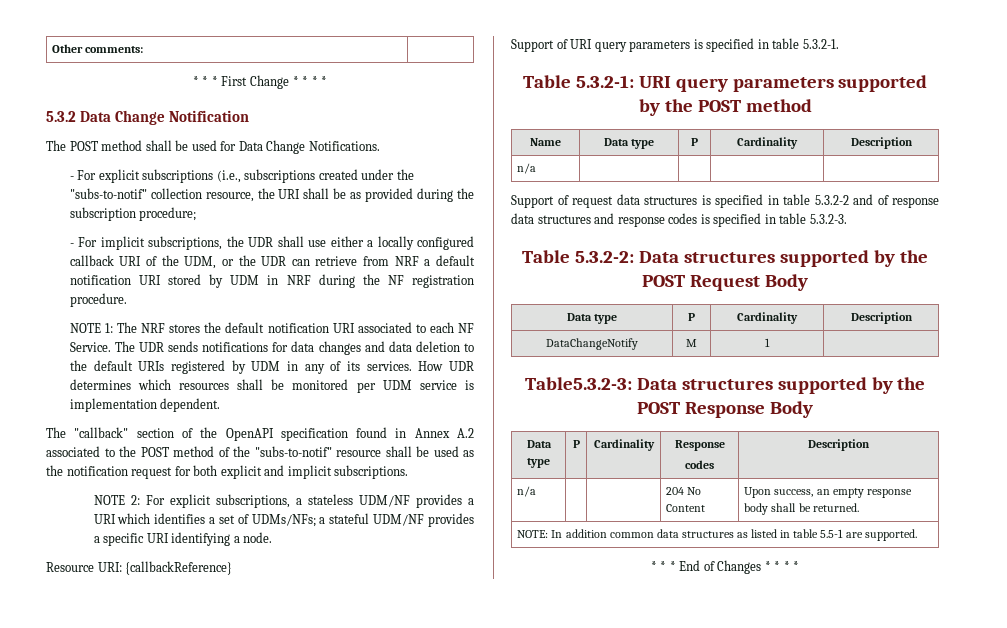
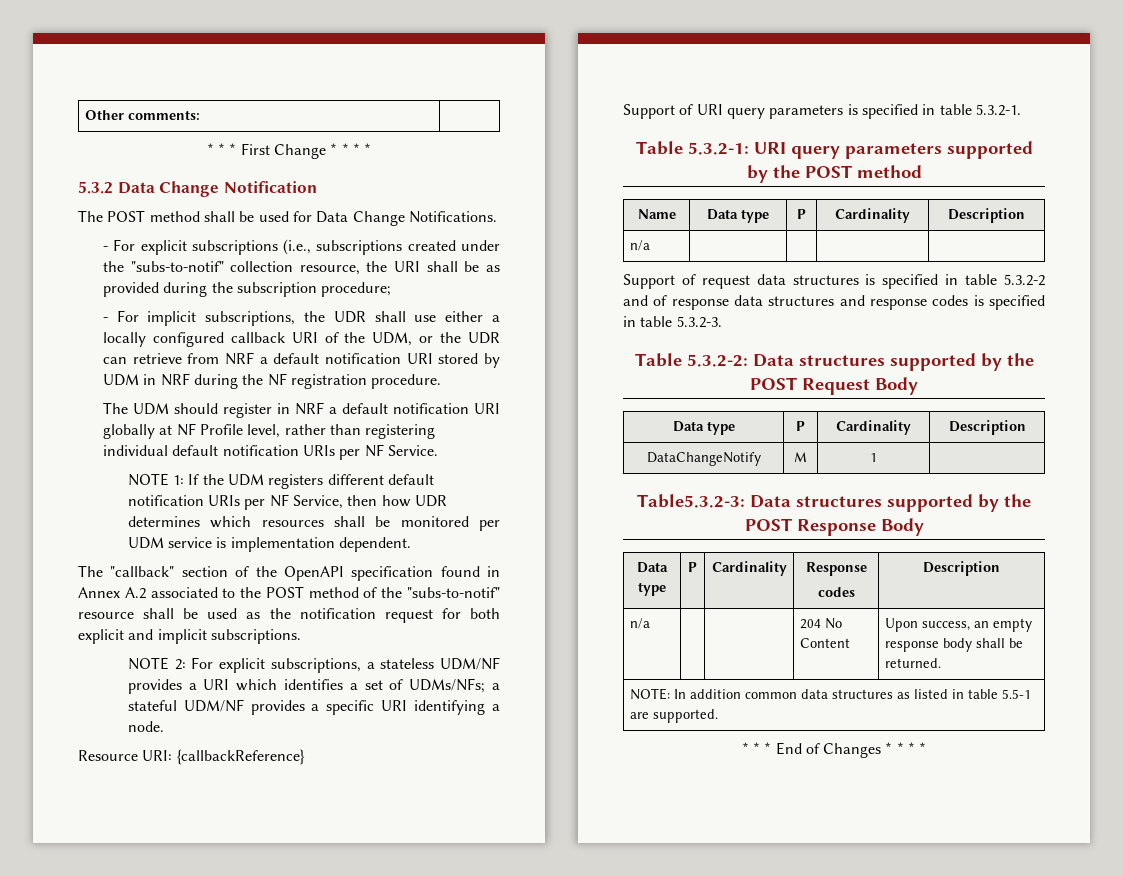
[69,322,475,333] [69,341,474,355] [69,360,444,374] NOTE 1: The NRF stores the default notification URI associated to each NF Service. The UDR sends notifications for data changes and data deletion to the default URIs registered by UDM in any of its services. How -> [102,402,501,418] [102,423,436,439] [102,444,438,460] [127,473,435,489] [127,494,411,510] The UDM should register in NRF a default notification URI globally at NF Profile level, rather than registering individual default notification URIs per NF Service. // NOTE 1: If the UDM registers different default notification URIs per NF Service, then how

